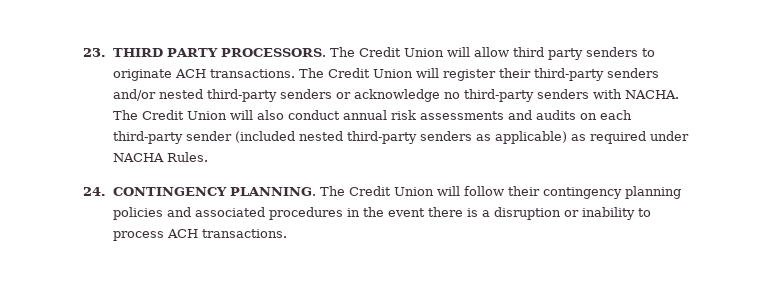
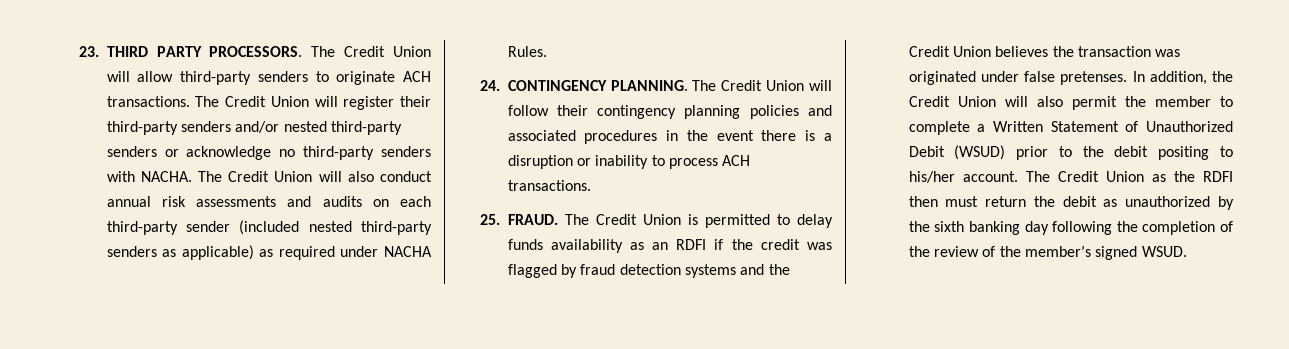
[512,47,583,60] third party -> [180,71,252,85] third-party
(287, 233) none -> [479,214,833,228] [507,239,833,253] [507,264,790,278] [908,46,1181,57] [908,71,1233,85] [908,96,1233,110] [908,121,1233,135] [908,145,1233,160] [908,171,1233,183] [908,196,1234,210] [908,221,1233,235] [908,245,1187,260] // 25. FRAUD. The Credit Union is permitted to delay funds availability as an RDFI if the credit was flagged by fraud detection systems and the Credit Union believes the transaction was originated under false pretenses. In addition, the Credit Union will also permit the member to complete a Written Statement of Unauthorized Debit (WSUD) prior to the debit positing to his/her account. The Credit Union as the RDFI then must return the debit as unauthorized by the sixth banking day following the completion of the review of the member’s signed WSUD.

